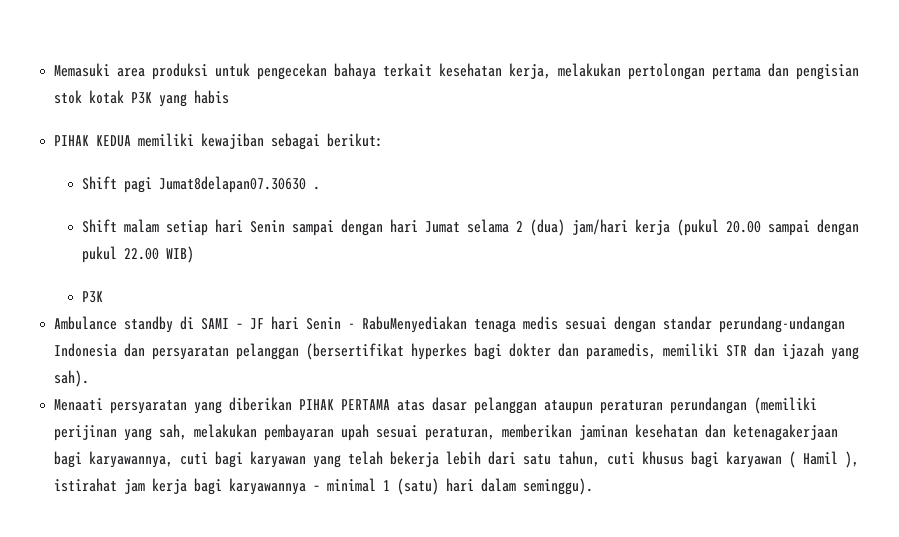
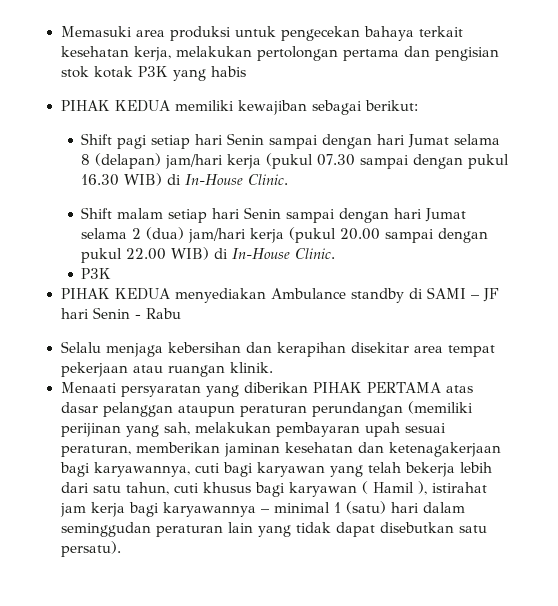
[159,176,321,193] Jumat8delapan07.30630 . -> [151,133,501,149] [81,153,510,169] [81,173,289,186] setiap hari Senin sampai dengan hari Jumat selama 8 (delapan) jam/hari kerja (pukul 07.30 sampai dengan pukul 16.30 WIB) di In-House Clinic.
[82,291,104,303] // P3K // -> [214,248,336,259] [81,268,112,279] [60,288,266,303] di In-House Clinic. // P3K // PIHAK KEDUA menyediakan
[362,316,846,333] [54,343,860,360] [54,370,90,387] RabuMenyediakan tenaga medis sesuai dengan standar perundang-undangan Indonesia dan persyaratan pelanggan (bersertifikat hyperkes bagi dokter dan paramedis, memiliki STR dan ijazah yang sah). -> [145,308,181,319] [60,341,495,357] [60,362,273,377] Rabu // Selalu menjaga kebersihan dan kerapihan disekitar area tempat pekerjaan atau ruangan klinik.
[523,478,594,495] seminggu). -> [60,522,487,537] [60,541,121,557] seminggudan peraturan lain yang tidak dapat disebutkan satu persatu).

